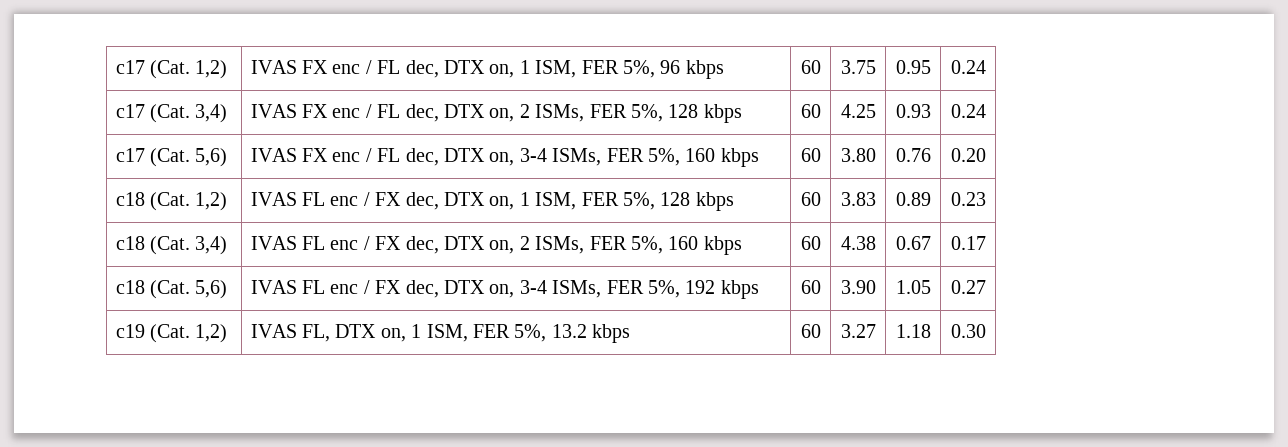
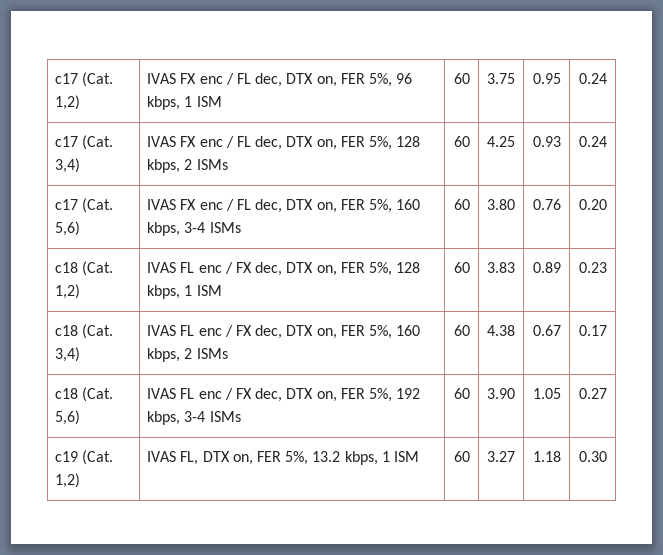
[519,60,577,78] 1 ISM, -> (337, 81) none
[685,60,724,79] kbps -> [147,96,222,110] kbps, 1 ISM
[519,104,742,123] 2 ISMs, FER 5%, 128 kbps -> [340,136,421,150] [147,159,228,173] FER 5%, 128 kbps, 2 ISMs
[519,148,759,167] 3-4 ISMs, FER 5%, 160 kbps -> [340,199,421,213] [147,222,241,236] FER 5%, 160 kbps, 3-4 ISMs
[519,192,734,211] 1 ISM, FER 5%, 128 kbps -> [340,262,421,276] [147,285,222,299] FER 5%, 128 kbps, 1 ISM
[519,236,742,255] 2 ISMs, FER 5%, 160 kbps -> [340,325,421,339] [147,348,228,362] FER 5%, 160 kbps, 2 ISMs
[519,280,602,298] 3-4 ISMs, -> (337, 396) none
[720,280,759,299] kbps -> [147,411,241,425] kbps, 3-4 ISMs
[411,324,468,342] 1 ISM, -> (253, 459) none
[592,324,631,343] kbps -> [344,451,419,465] kbps, 1 ISM

